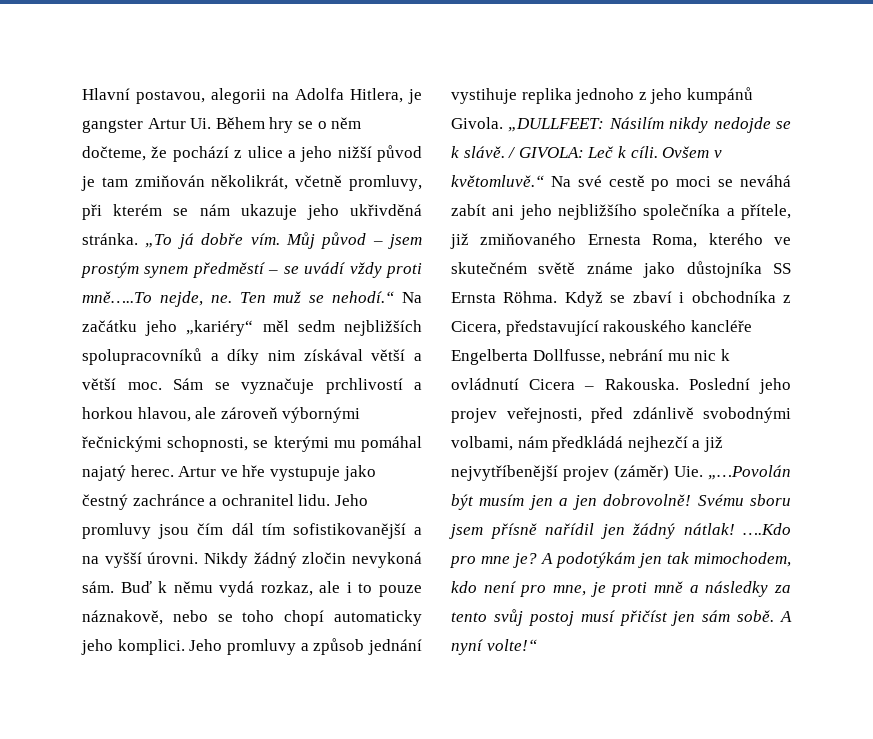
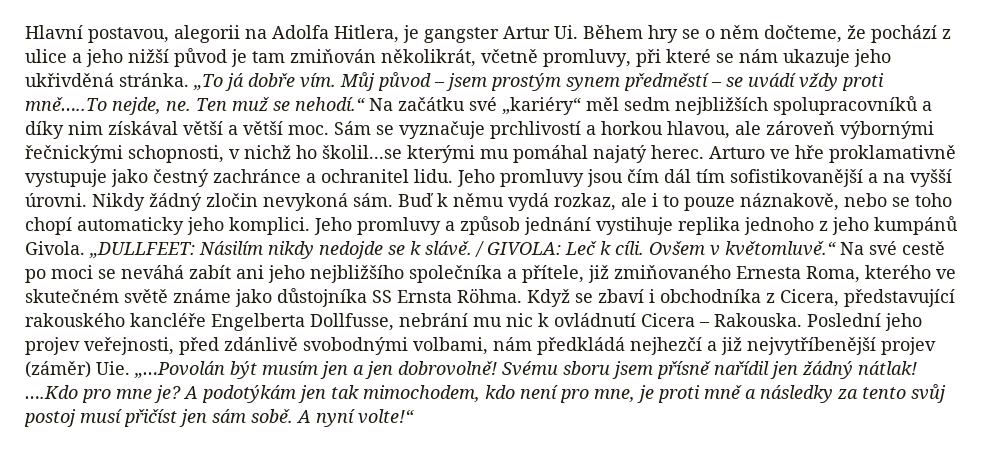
[113,204,163,216] kterém -> [666,49,711,63] které
[145,320,178,336] jeho -> [469,97,497,111] své
[253,440,269,448] se -> [229,145,402,159] v nichž ho školil...se
[178,466,217,477] Artur -> [709,146,765,159] Arturo
(266, 471) none -> [829,145,956,163] proklamativně

